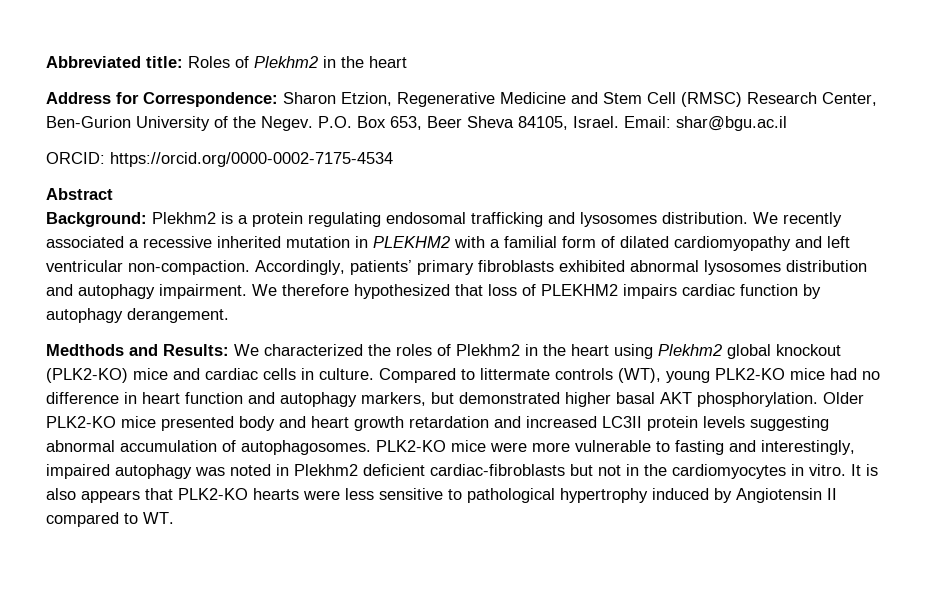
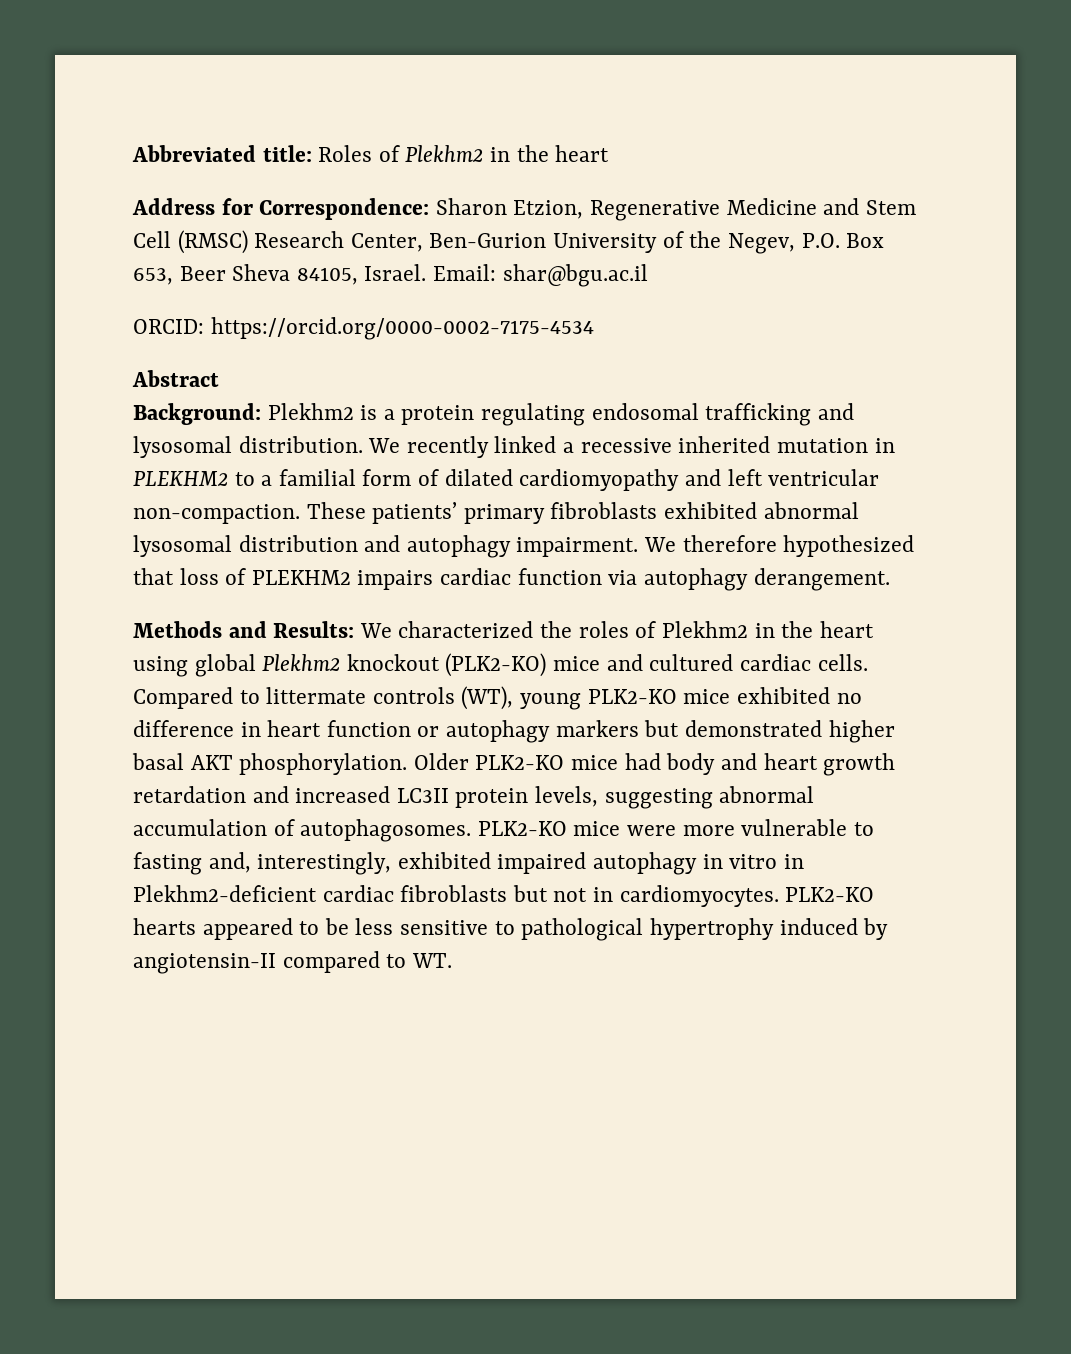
[261,116,313,131] Negev. -> [727,233,795,254] Negev,
[580,212,657,227] lysosomes -> [133,436,232,458] lysosomal
[46,236,124,248] associated -> [494,436,557,453] linked
[454,236,485,248] with -> [234,472,255,486] to
[255,260,345,275] Accordingly, -> [306,502,366,519] These
[704,260,781,275] lysosomes -> [133,535,232,557] lysosomal
[803,284,821,299] by -> [608,570,638,585] via
[46,344,124,356] Medthods -> [133,621,222,638] Methods
[658,344,771,359] Plekhm2 global -> [194,654,341,677] global Plekhm2
[205,368,374,380] cardiac cells in culture. -> [649,654,868,671] cultured cardiac cells.
[830,368,857,380] had -> [736,687,830,704] exhibited
[248,392,426,407] and autophagy markers, -> [417,720,639,743] or autophagy markers
[161,416,234,431] presented -> [624,753,661,770] had
[703,416,745,428] levels -> [535,786,599,807] levels,
[729,440,855,455] [46,464,878,479] [46,488,340,503] and interestingly, impaired autophagy was noted in Plekhm2 deficient cardiac-fibroblasts but not in the cardiomyocytes in vitro. It is also appears that PLK2-KO hearts were -> [208,852,804,875] [133,885,875,907] [133,918,349,940] and, interestingly, exhibited impaired autophagy in vitro in Plekhm2-deficient cardiac fibroblasts but not in cardiomyocytes. PLK2-KO hearts appeared to be
[736,488,837,503] Angiotensin II -> [133,953,276,974] angiotensin-II

